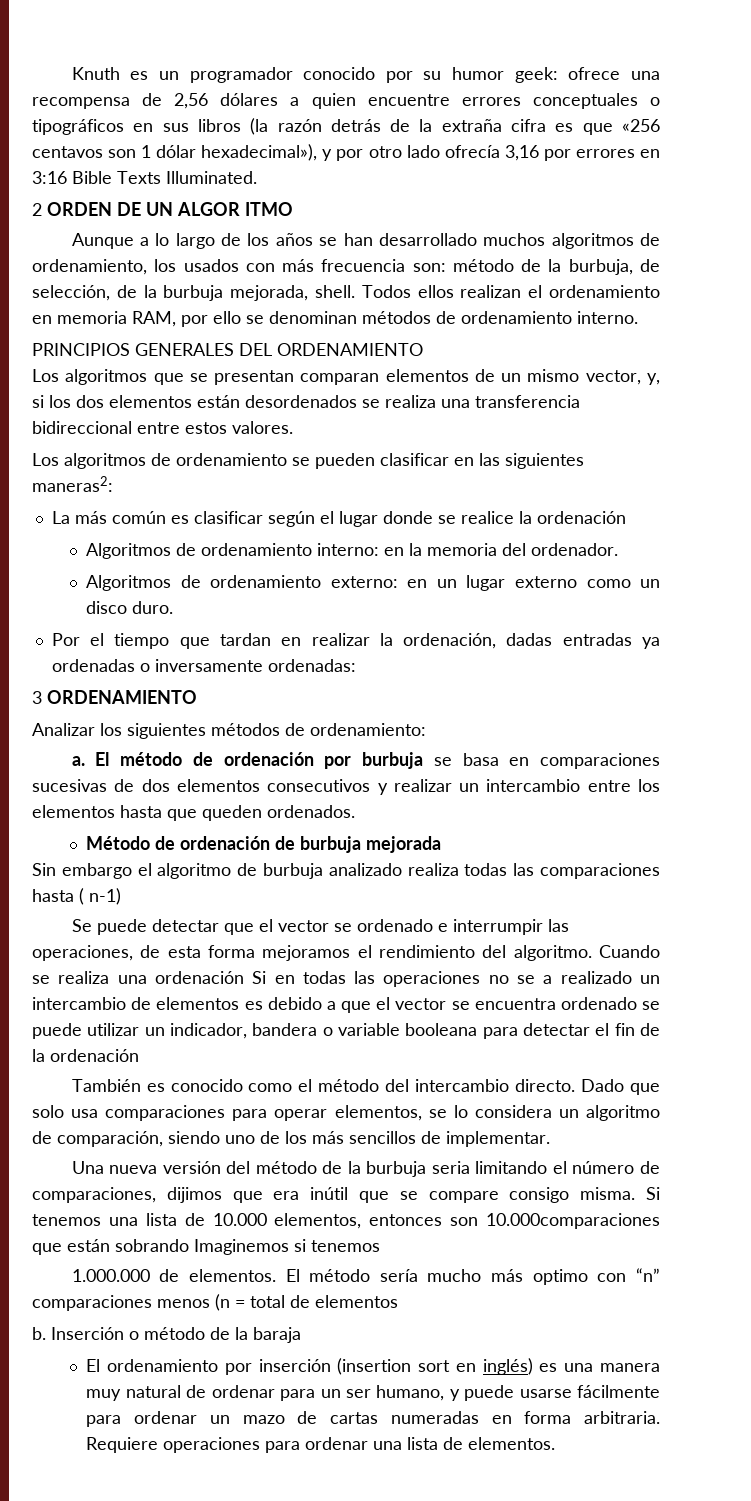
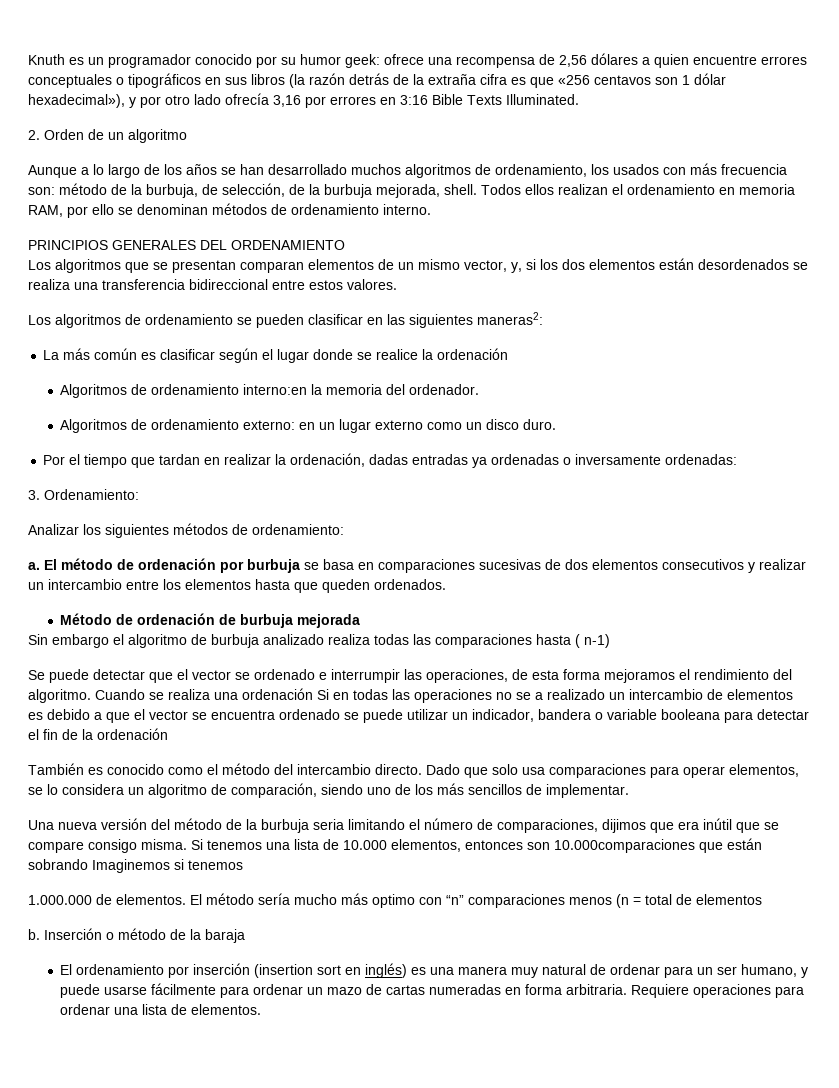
[32,202,293,216] 2 ORDEN DE UN ALGOR ITMO -> [28,129,187,143] 2. Orden de un algoritmo
[317,543,405,556] interno: en -> [243,384,308,395] interno:en
[32,690,197,704] 3 ORDENAMIENTO -> [28,489,139,500] 3. Ordenamiento:

